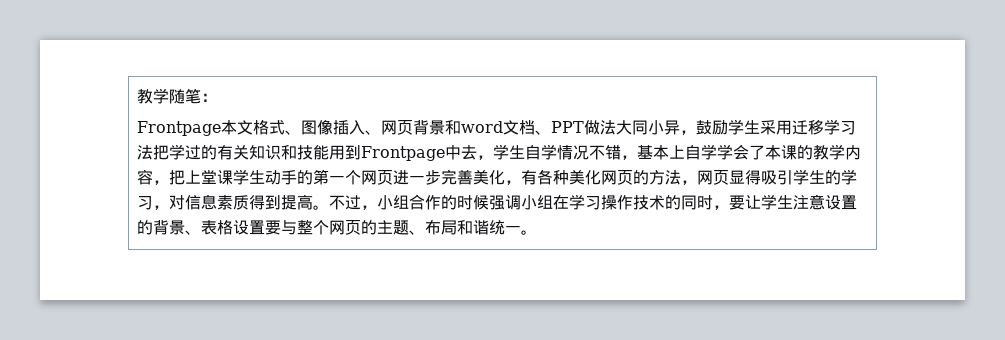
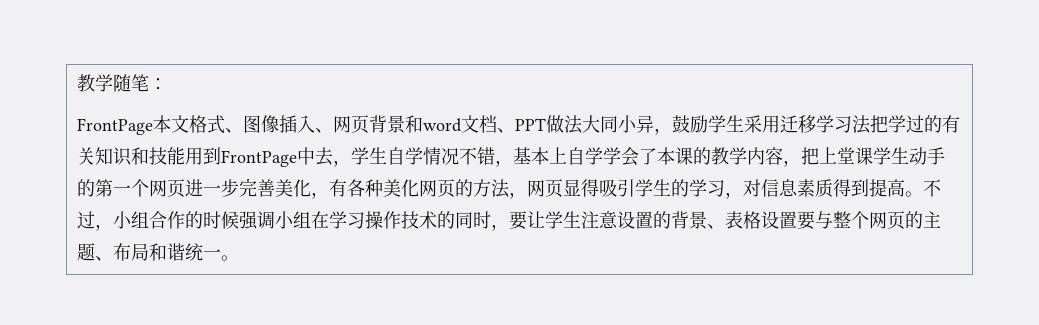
[136,121,221,136] Frontpage -> [76,118,153,135] FrontPage
[396,120,413,135] ⻚ -> [350,115,369,134] 页
[360,146,445,161] Frontpage -> [220,150,297,167] FrontPage
[376,170,393,185] ⻚ -> [166,179,185,198] 页
[616,170,633,185] ⻚ -> [436,179,455,198] 页
[712,170,729,185] ⻚ -> [544,179,563,198] 页
[344,220,361,235] ⻚ -> [886,211,905,230] 页

